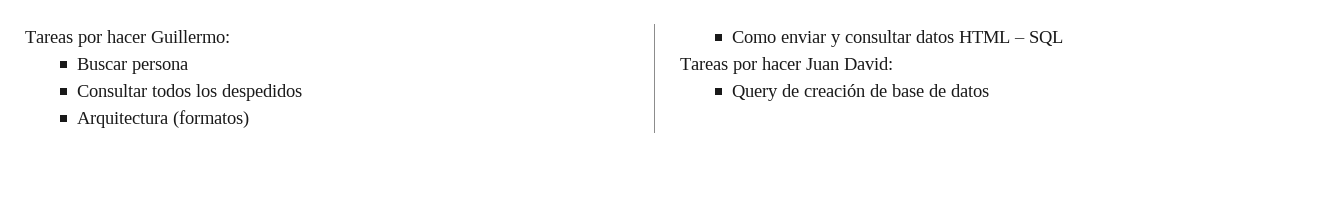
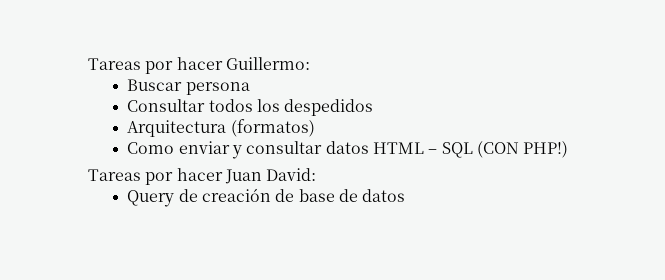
(1064, 38) none -> [476,141,569,158] (CON PHP!)

